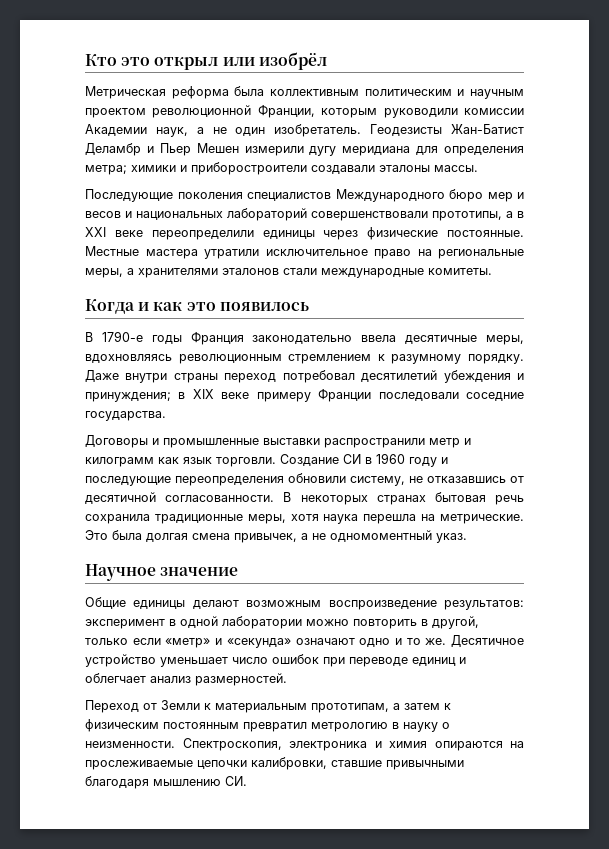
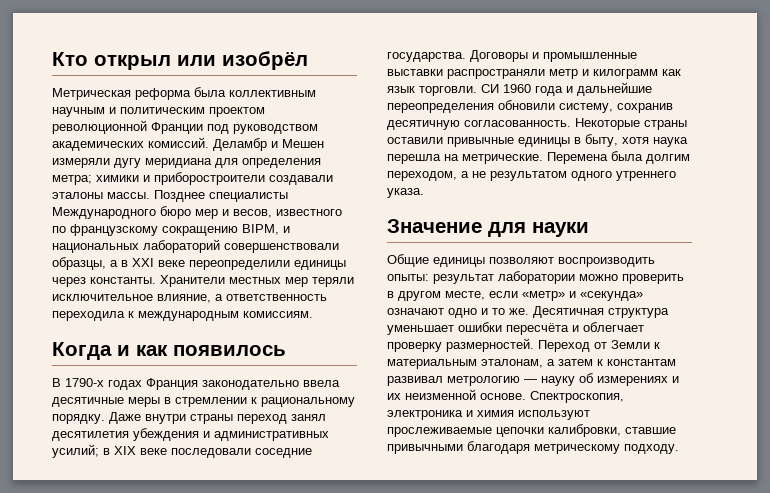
[121,57,151,66] это -> (88, 59) none
[364,89,524,99] [85,105,524,118] [85,124,524,137] [85,143,304,156] политическим и научным проектом революционной Франции, которым руководили комиссии Академии наук, а не один изобретатель. Геодезисты Жан-Батист Деламбр и Пьер Мешен измерили -> [52,107,265,117] [52,120,318,134] [52,137,324,151] [52,158,110,168] научным и политическим проектом революционной Франции под руководством академических комиссий. Деламбр и Мешен измеряли
[85,189,331,202] // Последующие поколения специалистов -> [154,190,288,202] Позднее специалисты
[85,211,121,218] весов -> [233,209,342,218] [52,224,279,236] весов, известного по французскому сокращению BIPM,
[432,211,502,221] прототипы, -> [52,257,106,270] образцы,
[367,227,524,240] [85,246,524,259] [85,268,492,278] физические постоянные. Местные мастера утратили исключительное право на региональные меры, а хранителями эталонов стали международные комитеты. -> [90,275,354,287] [52,294,327,303] [52,311,313,321] константы. Хранители местных мер теряли исключительное влияние, а ответственность переходила к международным комиссиям.
[186,302,216,311] это -> (168, 350) none
[101,331,182,344] 1790-е годы -> [65,378,142,390] 1790-х годах
[485,335,524,345] [85,354,462,364] меры, вдохновляясь революционным стремлением к разумному -> [128,397,355,407] меры в стремлении к рациональному
[282,370,524,383] [85,392,171,402] потребовал десятилетий убеждения и принуждения; -> [291,414,326,421] [52,428,329,441] [52,444,99,458] занял десятилетия убеждения и административных усилий;
[256,389,372,402] примеру Франции -> (167, 451) none
(166, 416) // -> (466, 57) none
[324,438,425,448] распространили -> [447,69,545,79] распространяли
[280,453,448,467] [85,473,524,486] [85,492,524,505] [85,514,286,524] Создание СИ в 1960 году и последующие переопределения обновили систему, не отказавшись от десятичной согласованности. В некоторых странах бытовая речь сохранила традиционные меры, -> [481,82,652,96] [387,100,673,113] [387,118,687,130] [387,134,618,147] СИ 1960 года и дальнейшие переопределения обновили систему, сохранив десятичную согласованность. Некоторые страны оставили привычные единицы в быту,
[85,530,467,543] [85,564,239,581] [85,597,524,610] [85,616,479,629] [85,638,128,645] Это была долгая смена привычек, а не одномоментный указ. // Научное значение // Общие единицы делают возможным воспроизведение результатов: эксперимент в одной лаборатории можно повторить в другой, только -> [547,151,690,164] [387,171,676,181] [387,188,424,198] [387,219,589,237] [387,254,655,267] [387,271,684,284] [387,291,485,301] Перемена была долгим переходом, а не результатом одного утреннего указа. // Значение для науки // Общие единицы позволяют воспроизводить опыты: результат лаборатории можно проверить в другом месте,
[450,635,524,647] [85,654,456,667] Десятичное устройство уменьшает число ошибок при переводе единиц -> [533,306,669,318] [387,322,569,335] Десятичная структура уменьшает ошибки пересчёта
[150,676,191,683] анализ -> [387,342,442,352] проверку
(287, 679) // -> (534, 345) none
[311,703,389,713] прототипам, -> [481,359,543,368] эталонам,
[85,719,450,732] [85,741,175,748] физическим постоянным превратил метрологию в науку о неизменности. -> [607,359,676,366] [387,373,679,386] [387,389,526,400] константам развивал метрологию — науку об измерениях и их неизменной основе.
[434,741,524,751] опираются на -> [518,410,590,420] используют
[153,776,247,786] мышлению СИ. -> [534,444,679,454] метрическому подходу.

